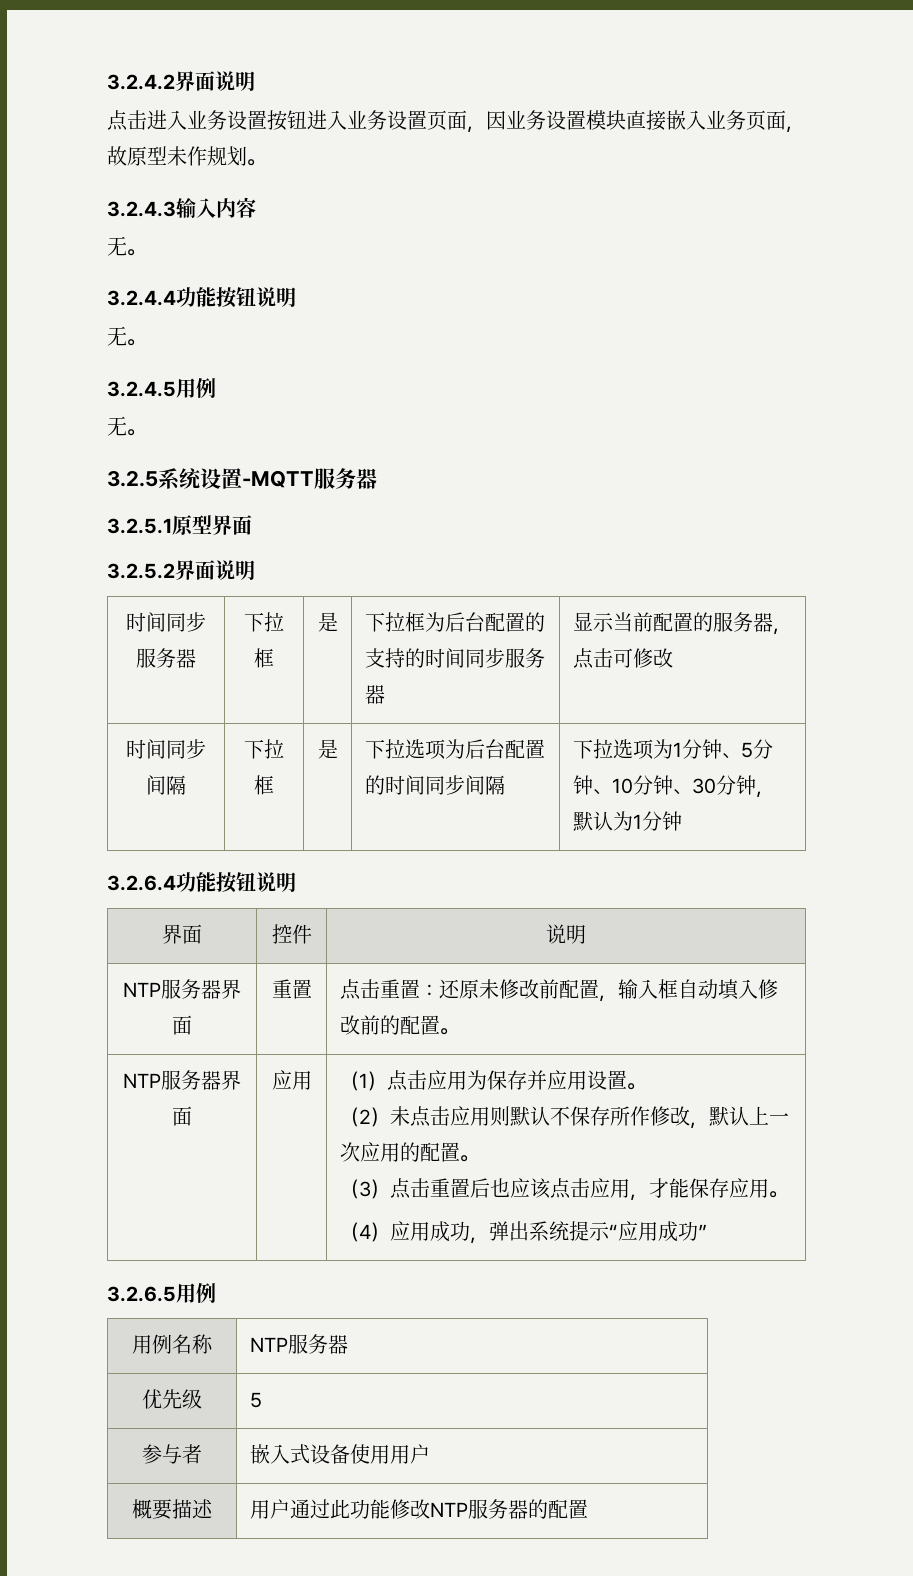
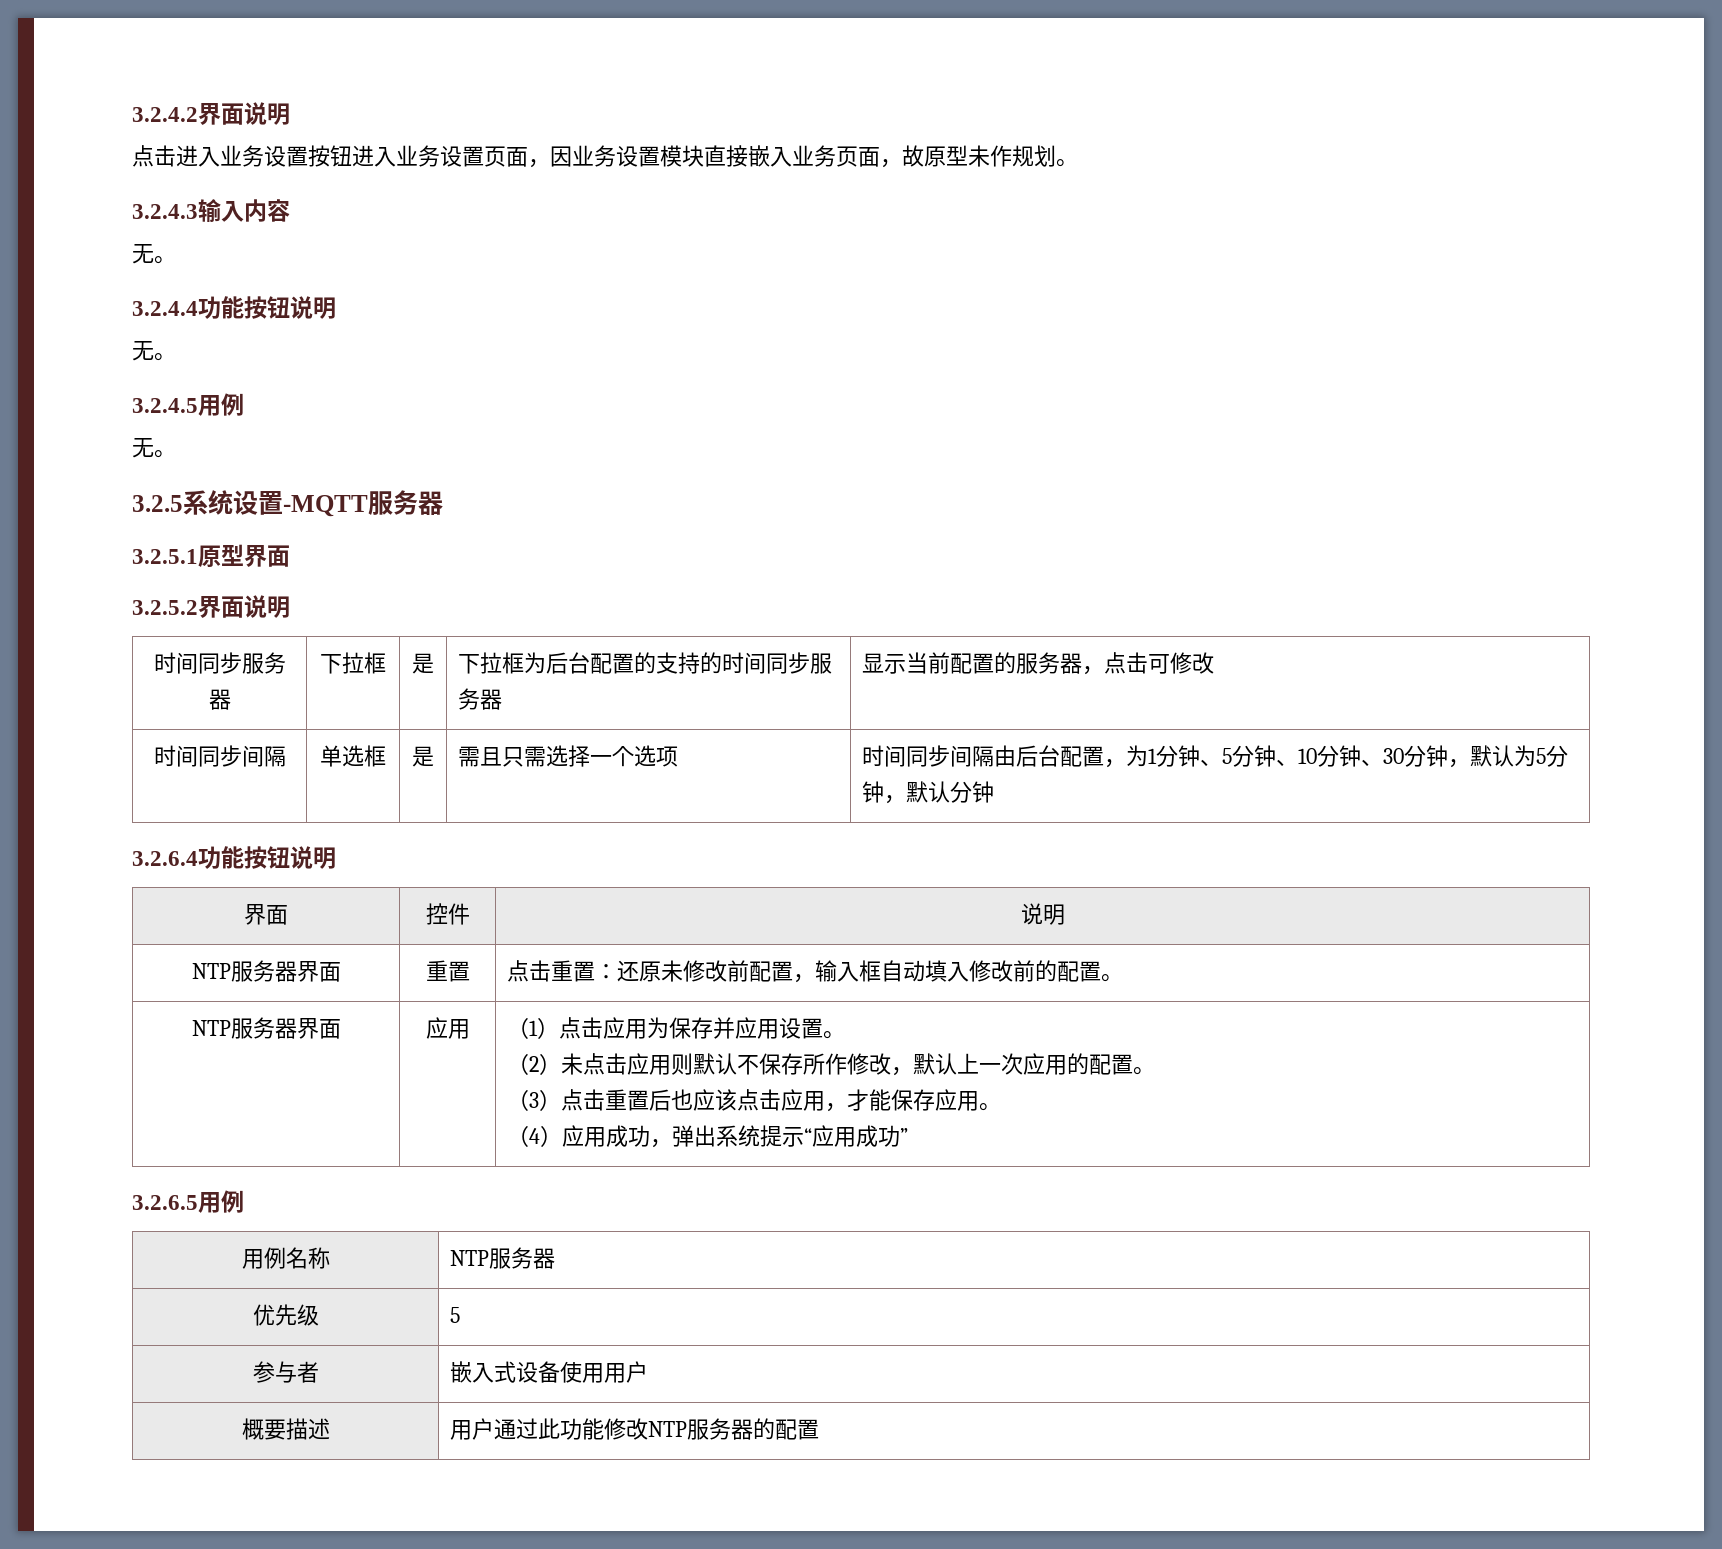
[244,739,284,759] [254,775,274,795] [317,739,338,759] [364,739,545,760] [364,775,505,795] [572,739,654,760] 下拉框 | 是 | 下拉选项为后台配置的时间同步间隔 | 下拉选项 -> [320,745,386,767] [412,746,434,767] [457,745,678,767] [861,745,1126,768] 单选框 | 是 | 需且只需选择一个选项 | 时间同步间隔由后台配置，
[632,814,642,829] 1 -> [1535,745,1568,767] [861,781,950,804] 5分钟，默认

